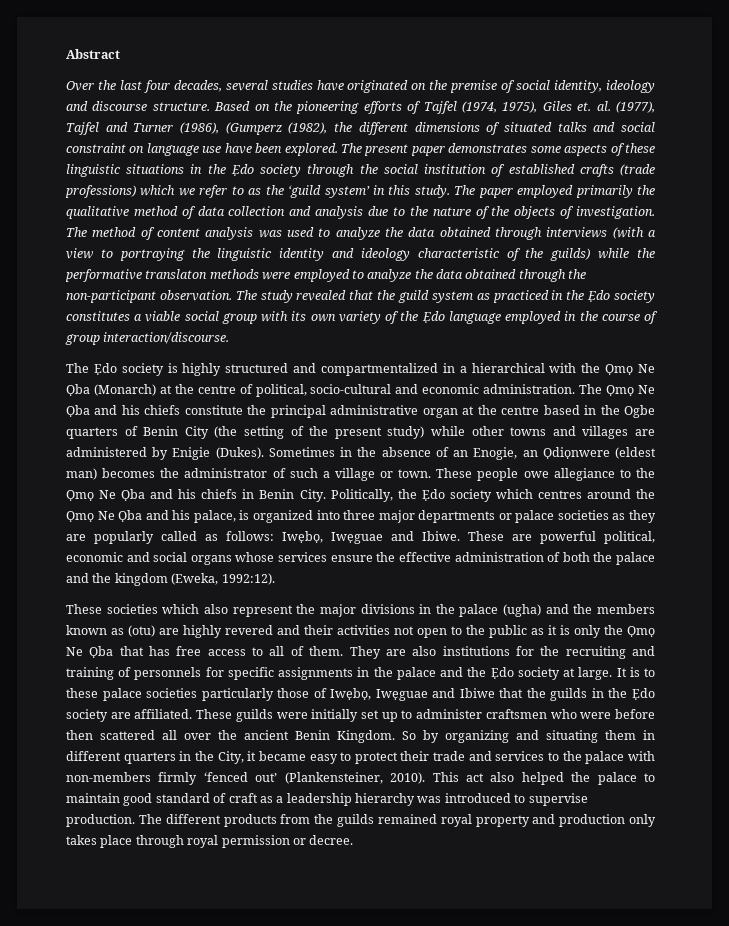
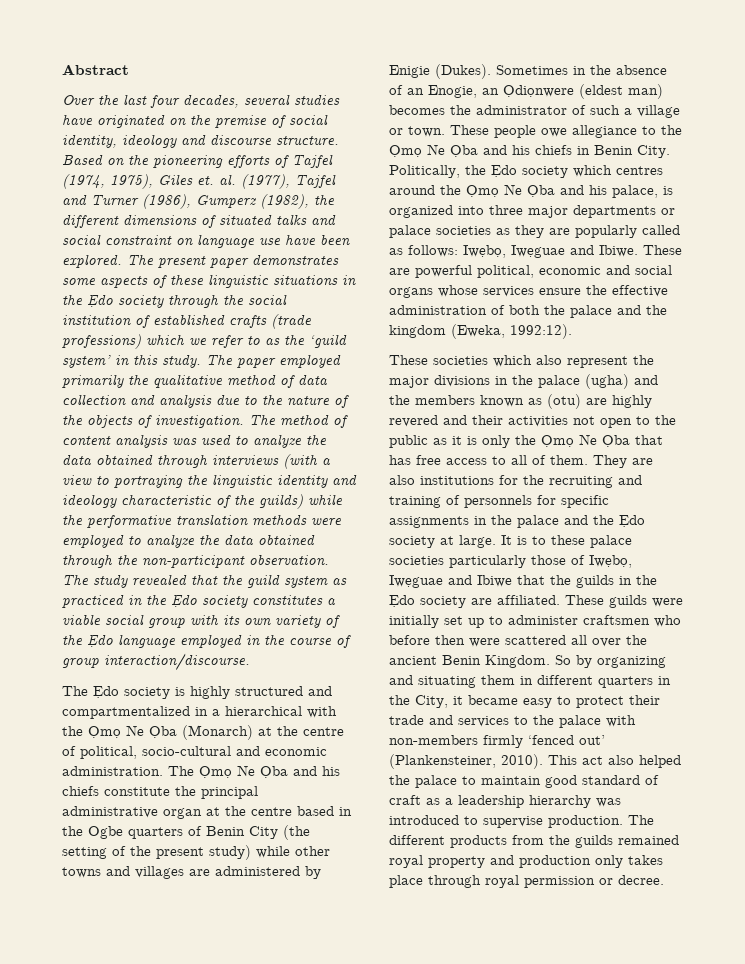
[225,122,282,135] (Gumperz -> [196,195,256,208] Gumperz
[145,269,208,279] translaton -> [176,514,248,526] translation
[580,712,612,719] were -> (681, 621) none
(93, 735) none -> [469,638,500,647] were

